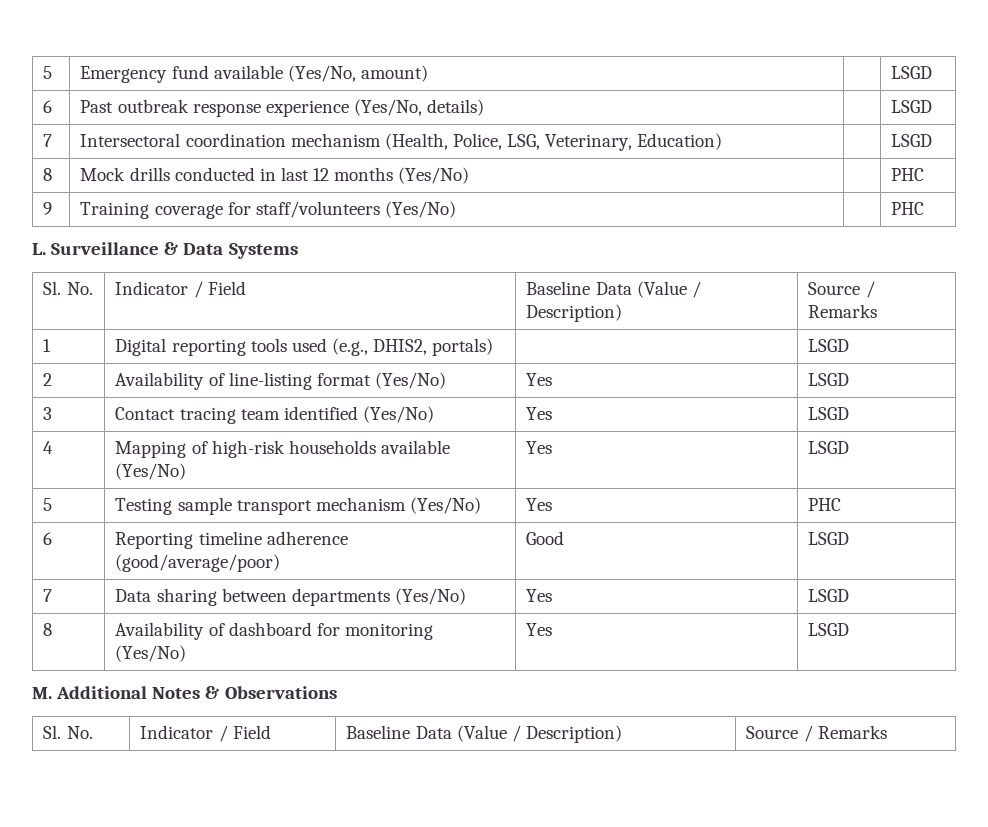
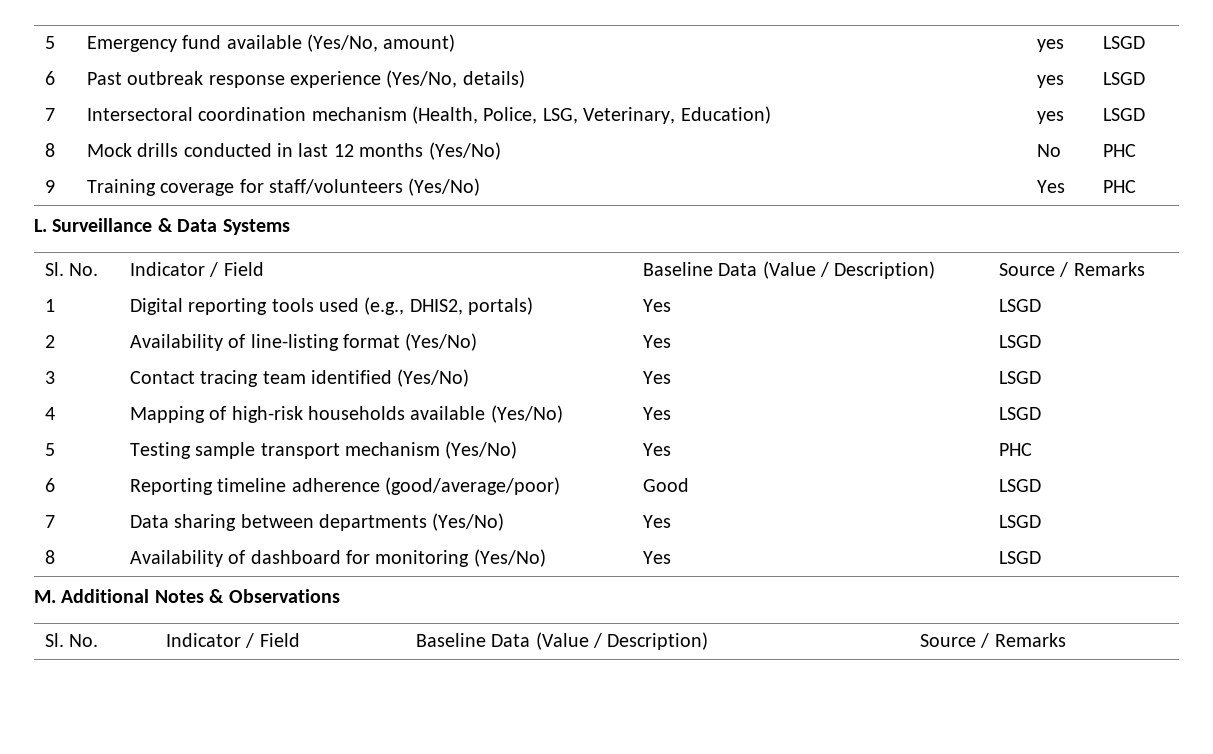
(428, 73) none -> [1036,39,1064,52] yes
(485, 107) none -> [1036,75,1064,88] yes
(723, 141) none -> [1036,111,1064,124] yes
(470, 175) none -> [1036,144,1061,157] No
(456, 209) none -> [1036,180,1065,193] Yes
(494, 347) none -> [642,299,671,312] Yes

